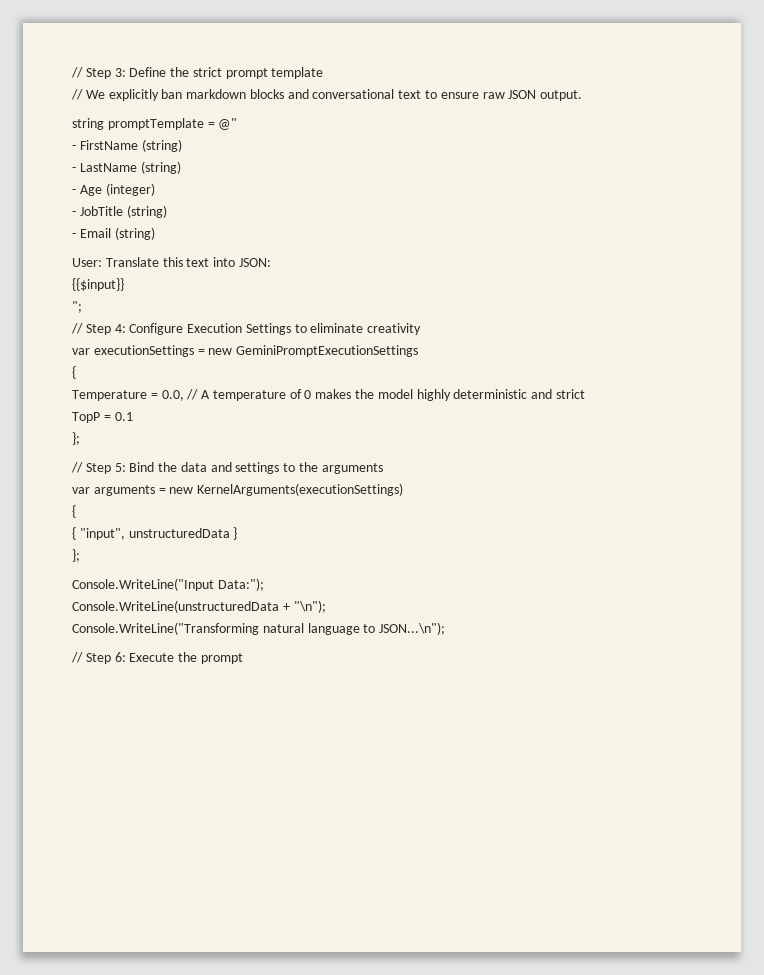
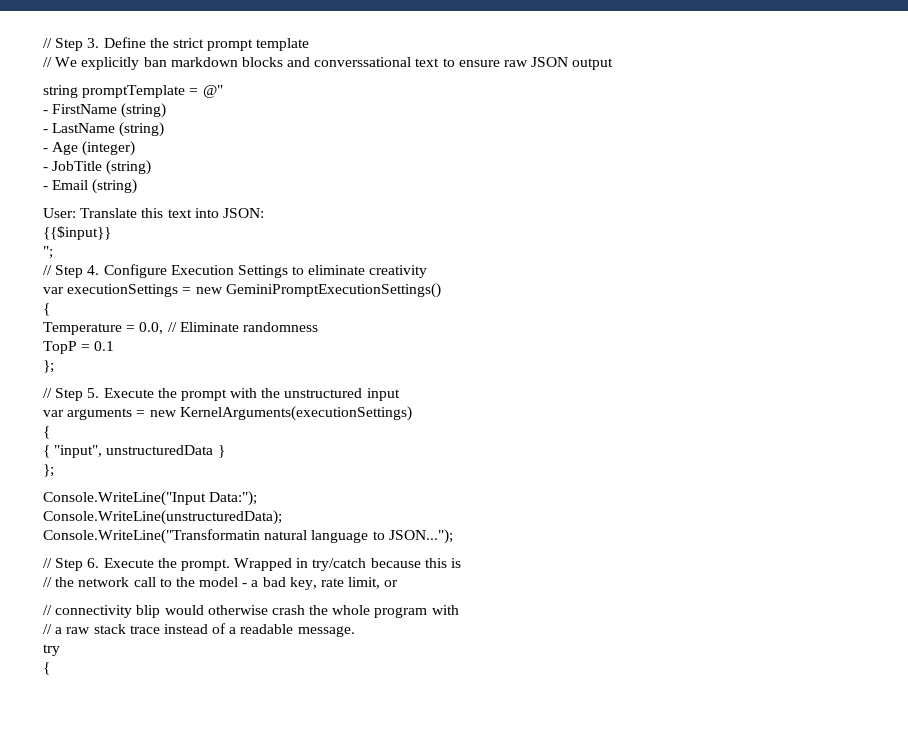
[71,67,126,79] // Step 3: -> [43,38,100,51] // Step 3.
[312,89,395,99] conversational -> [314,57,412,67] converssational
[540,90,583,101] output. -> [572,58,614,70] output
[114,324,126,333] 4: -> [87,265,100,275] 4.
[236,345,419,357] GeminiPromptExecutionSettings -> [225,283,441,298] GeminiPromptExecutionSettings()
[201,389,585,401] A temperature of 0 makes the model highly deterministic and strict -> [179,322,318,332] Eliminate randomness
[114,462,383,474] 5: Bind the data and settings to the arguments -> [87,388,400,401] 5. Execute the prompt with the unstructured input
[72,600,326,613] [72,622,259,635] Console.WriteLine(unstructuredData + "\n"); // Console.WriteLine("Transforming -> [43,510,282,525] [43,529,260,544] Console.WriteLine(unstructuredData); // Console.WriteLine("Transformatin
[379,622,446,635] [71,652,243,664] JSON...\n"); // // Step 6: Execute the prompt -> [388,529,453,544] [43,558,462,571] [43,577,399,590] [43,605,459,618] [43,623,355,637] [43,644,60,656] [43,662,50,675] JSON..."); // // Step 6. Execute the prompt. Wrapped in try/catch because this is // // the network call to the model - a bad key, rate limit, or // // connectivity blip would otherwise crash the whole program with // // a raw stack trace instead of a readable message. // try // {

